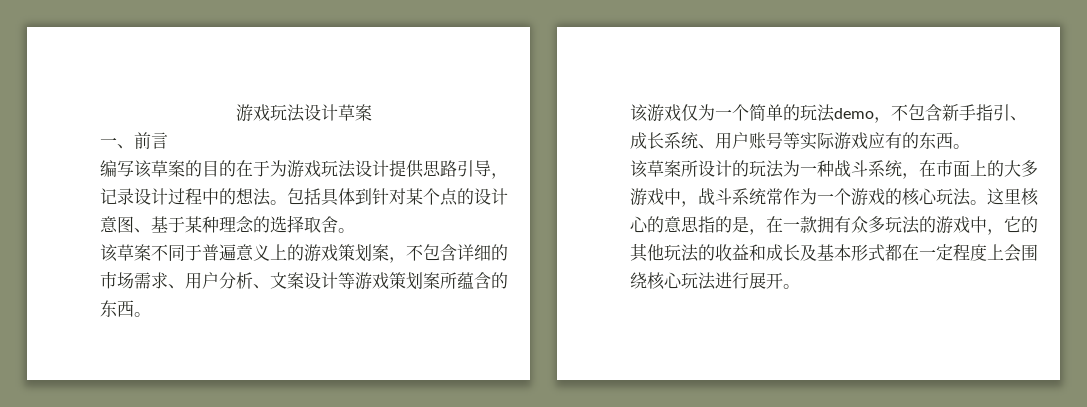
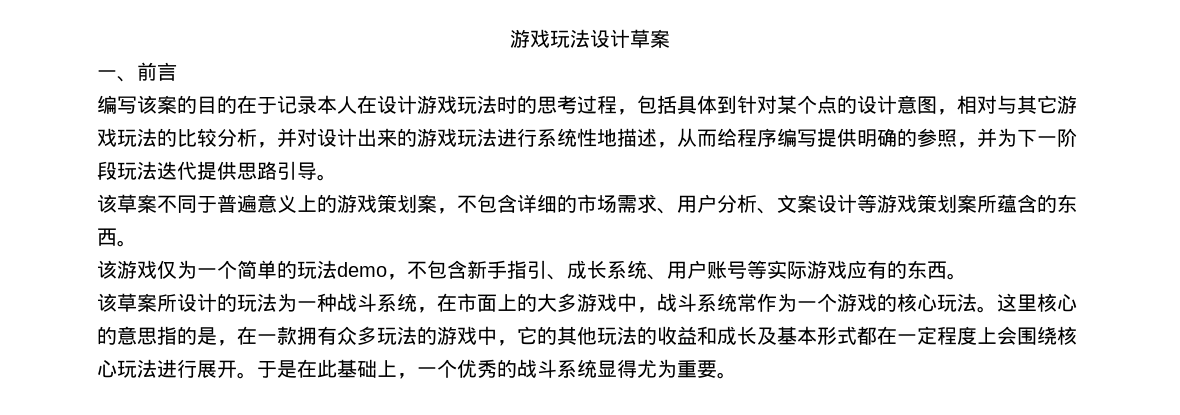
[151,160,168,177] 草 -> (157, 104) none
[270,160,508,179] [100,188,287,206] 为游戏玩法设计提供思路引导，记录设计过程中的想法。 -> [277,95,637,115] 记录本人在设计游戏玩法时的思考过程，
[134,215,338,233] 、基于某种理念的选择取舍 -> [937,95,1077,115] [97,128,1077,148] [97,161,317,180] ，相对与其它游戏玩法的比较分析，并对设计出来的游戏玩法进行系统性地描述，从而给程序编写提供明确的参照，并为下一阶段玩法迭代提供思路引导
(800, 286) none -> [257,359,737,379] 于是在此基础上，一个优秀的战斗系统显得尤为重要。

